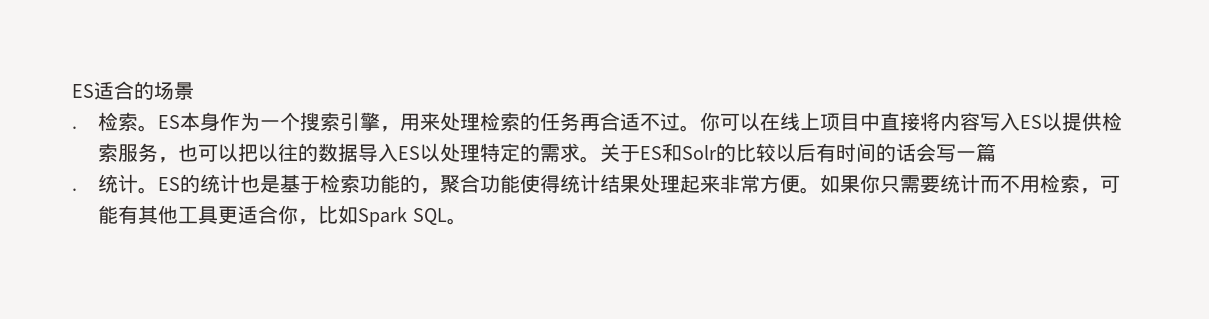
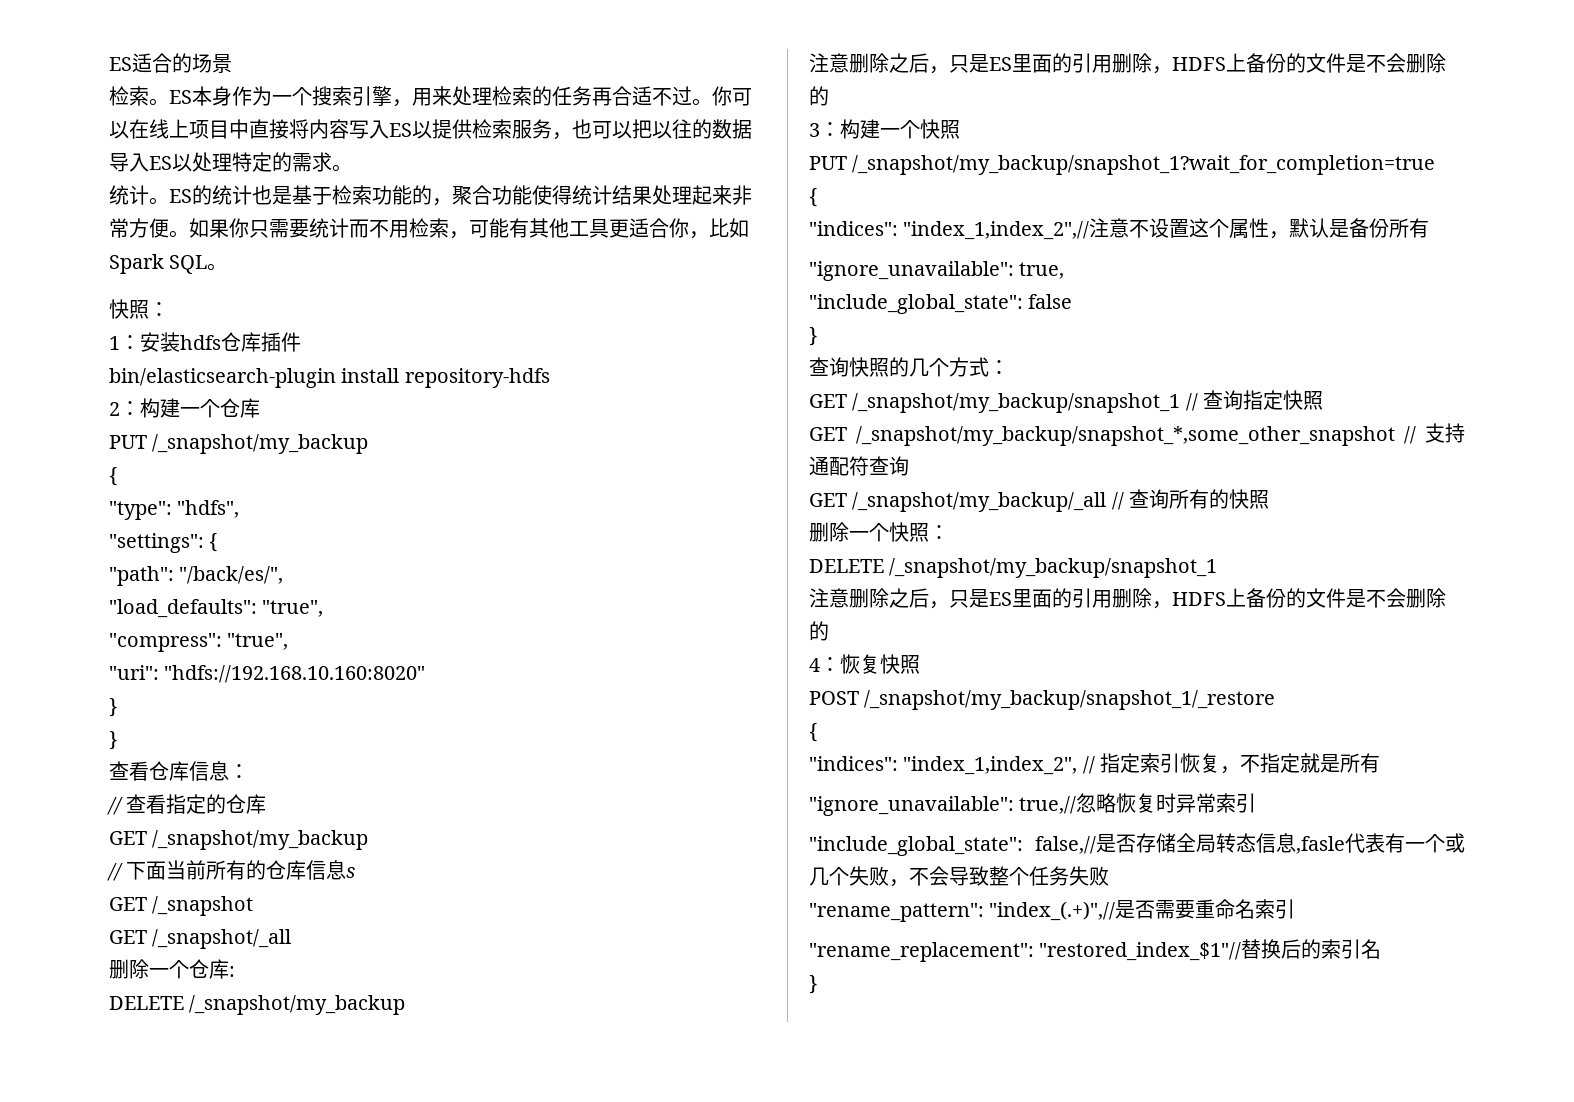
[72,126,77,129] . -> (232, 63) none
[600,143,997,162] [72,188,77,191] 关于ES和Solr的比较以后有时间的话会写一篇 // . -> (352, 168) //
(467, 221) none -> [109,299,169,319] [109,332,301,352] [109,368,550,388] [109,398,260,418] [109,434,369,454] [109,467,118,486] [109,500,240,520] [109,533,219,553] [109,566,284,586] [109,599,324,618] [109,633,289,652] [109,665,426,683] [109,698,118,717] [109,731,118,750] [109,761,249,781] [107,794,267,815] [109,830,369,850] [107,860,356,881] [109,896,254,916] [109,929,292,949] [109,959,235,979] [109,995,406,1015] [809,53,1446,74] [809,86,829,106] [809,119,960,139] [809,155,1436,175] [809,188,818,207] [809,218,1430,240] [809,261,1065,281] [809,294,1073,314] [809,327,818,346] [809,357,1009,377] [809,390,1324,413] [809,423,1465,446] [809,456,909,476] [809,489,1270,512] [809,522,949,542] [809,558,1218,578] [809,588,1446,609] [809,621,829,641] [809,654,920,674] [809,690,1276,710] [809,723,818,742] [809,753,1381,775] [809,793,1257,816] [809,833,1465,856] [809,866,1109,887] [809,899,1296,922] [809,939,1382,962] [809,975,818,994] // 快照： // 1：安装hdfs仓库插件 // bin/elasticsearch-plugin install repository-hdfs // 2：构建一个仓库 // PUT /_snapshot/my_backup // { // "type": "hdfs", // "settings": { // "path": "/back/es/", // "load_defaults": "true", // "compress": "true", // "uri": "hdfs://192.168.10.160:8020" // } // } // 查看仓库信息： // // 查看指定的仓库 // GET /_snapshot/my_backup // // 下面当前所有的仓库信息s // GET /_snapshot // GET /_snapshot/_all // 删除一个仓库: // DELETE /_snapshot/my_backup // 注意删除之后，只是ES里面的引用删除，HDFS上备份的文件是不会删除的 // 3：构建一个快照 // PUT /_snapshot/my_backup/snapshot_1?wait_for_completion=true // { // "indices": "index_1,index_2",//注意不设置这个属性，默认是备份所有 // "ignore_unavailable": true, // "include_global_state": false // } // 查询快照的几个方式： // GET /_snapshot/my_backup/snapshot_1 // 查询指定快照 // GET /_snapshot/my_backup/snapshot_*,some_other_snapshot // 支持通配符查询 // GET /_snapshot/my_backup/_all // 查询所有的快照 // 删除一个快照： // DELETE /_snapshot/my_backup/snapshot_1 // 注意删除之后，只是ES里面的引用删除，HDFS上备份的文件是不会删除的 // 4：恢复快照 // POST /_snapshot/my_backup/snapshot_1/_restore // { // "indices": "index_1,index_2", // 指定索引恢复，不指定就是所有 // "ignore_unavailable": true,//忽略恢复时异常索引 // "include_global_state": false,//是否存储全局转态信息,fasle代表有一个或几个失败，不会导致整个任务失败 // "rename_pattern": "index_(.+)",//是否需要重命名索引 // "rename_replacement": "restored_index_$1"//替换后的索引名 // }

